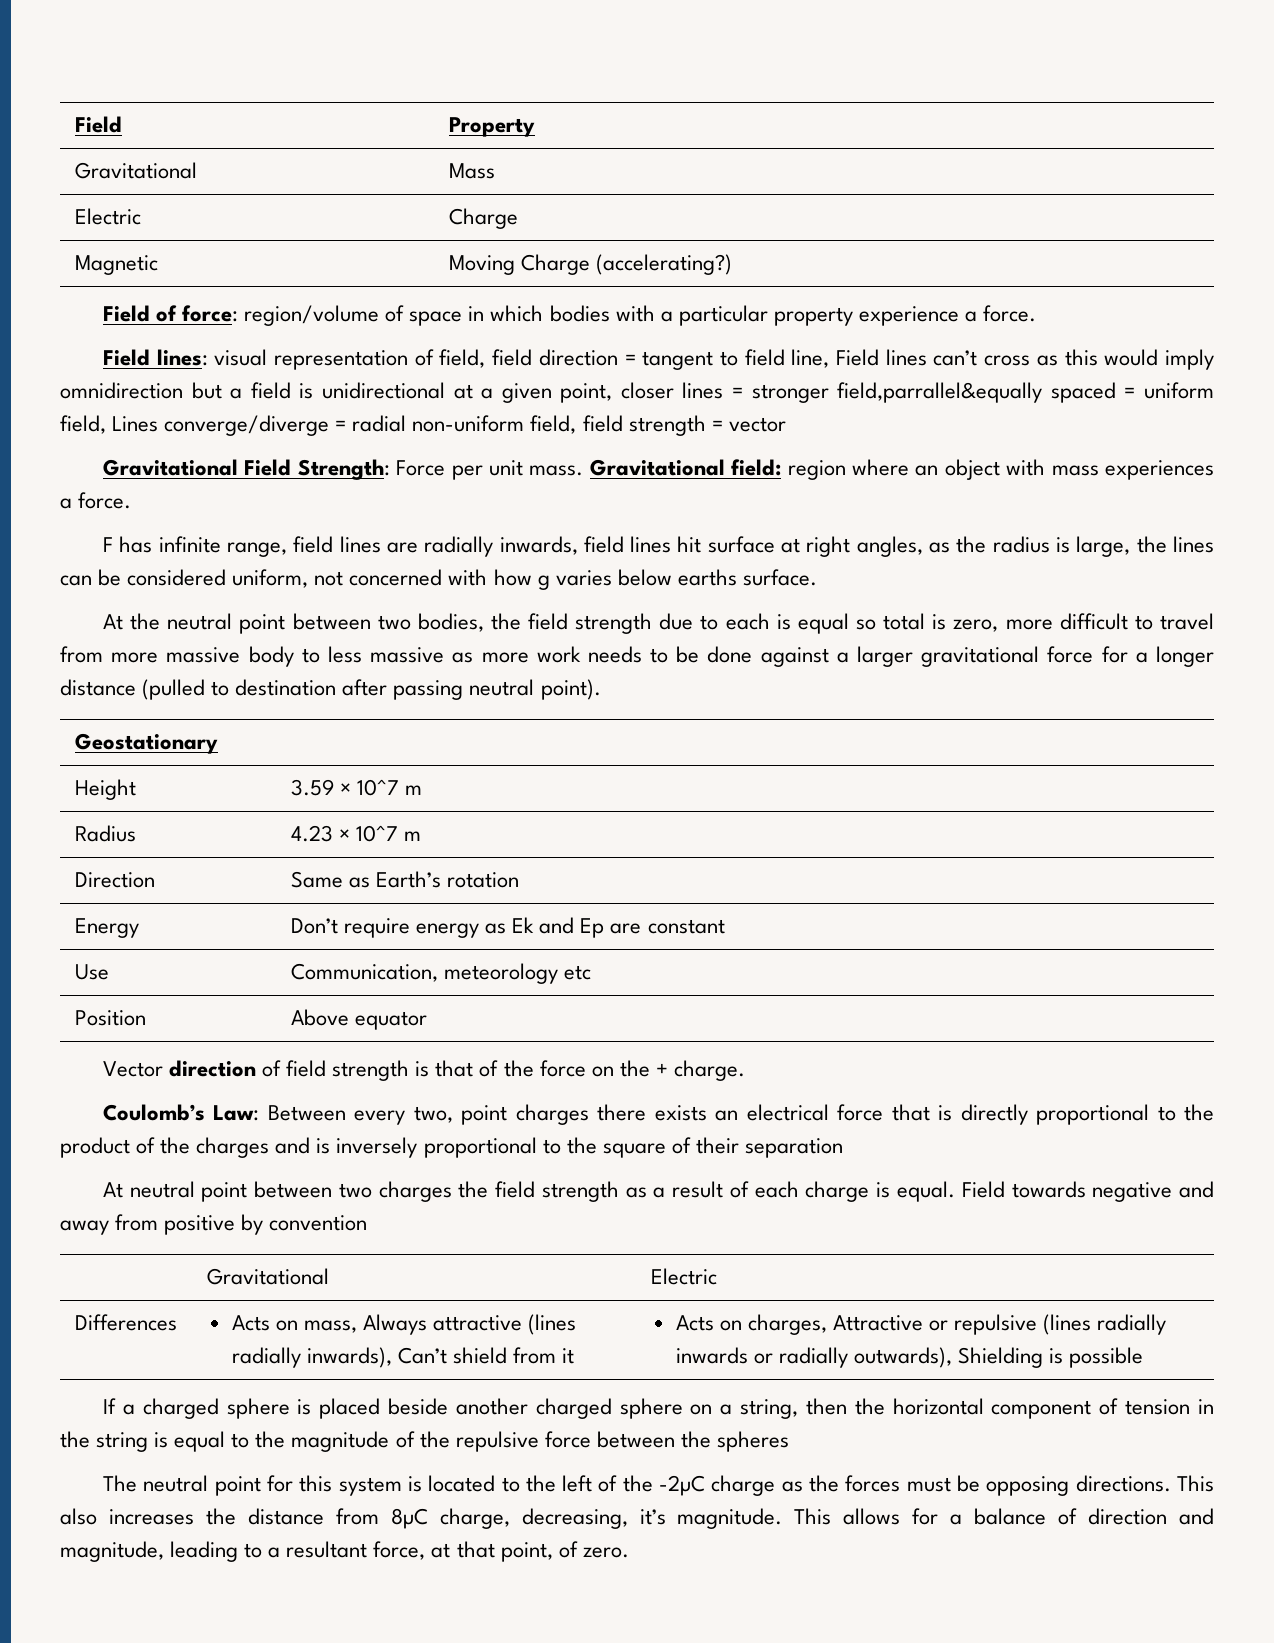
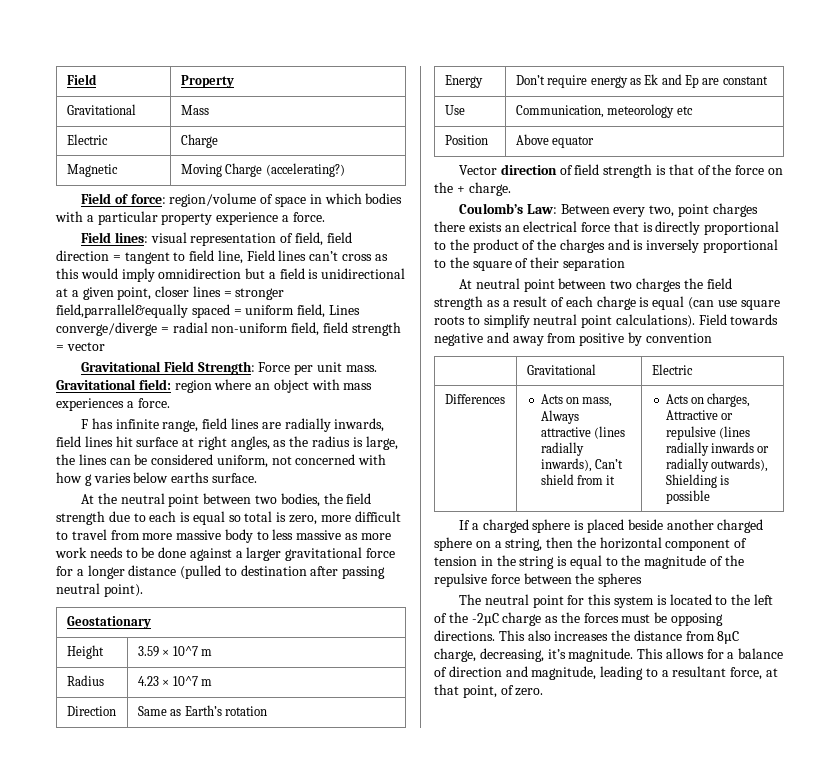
[896,1181,955,1202] equal. -> [652,296,780,310] [434,314,695,328] equal (can use square roots to simplify neutral point calculations).

